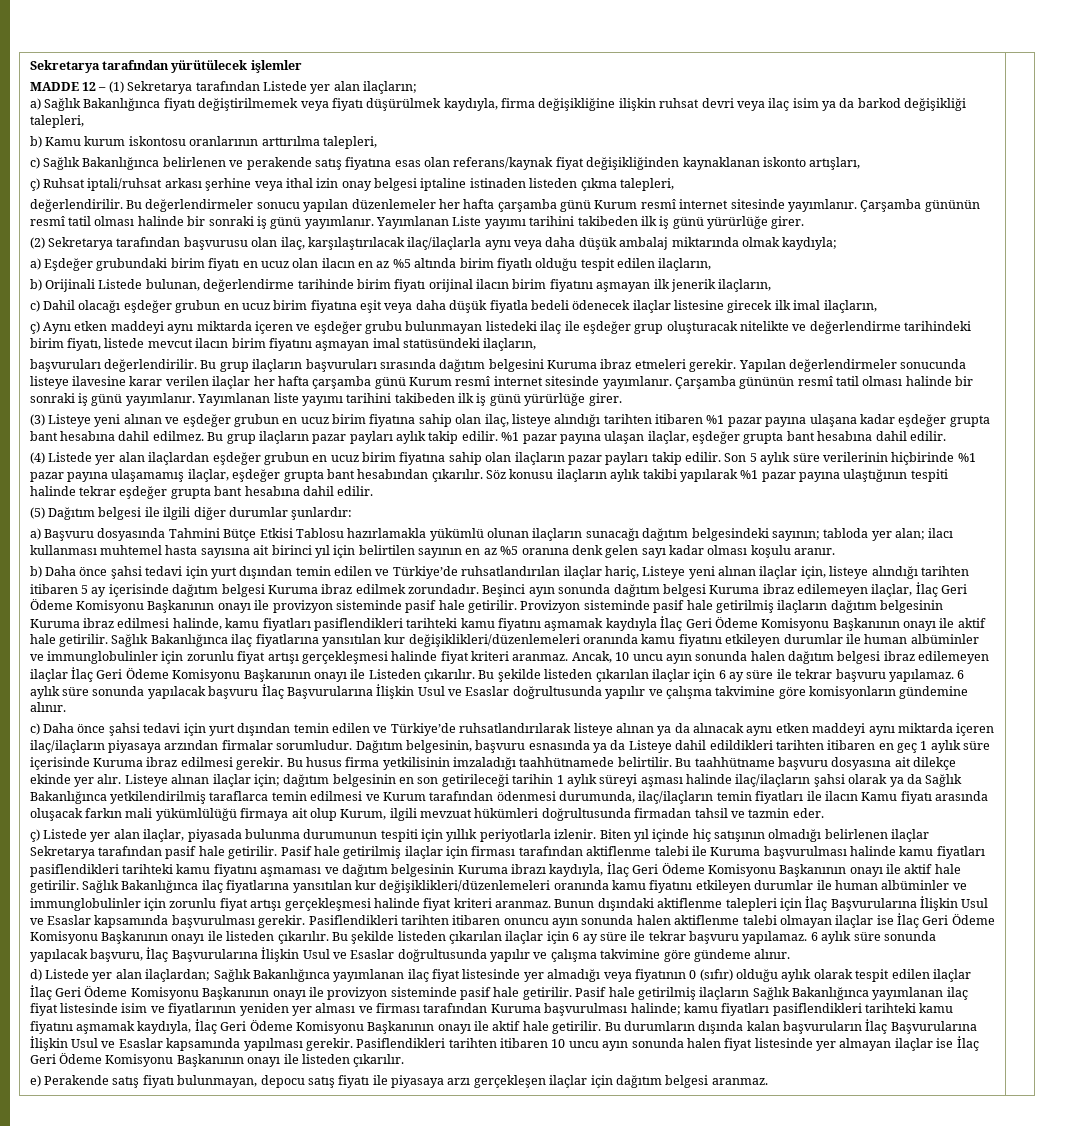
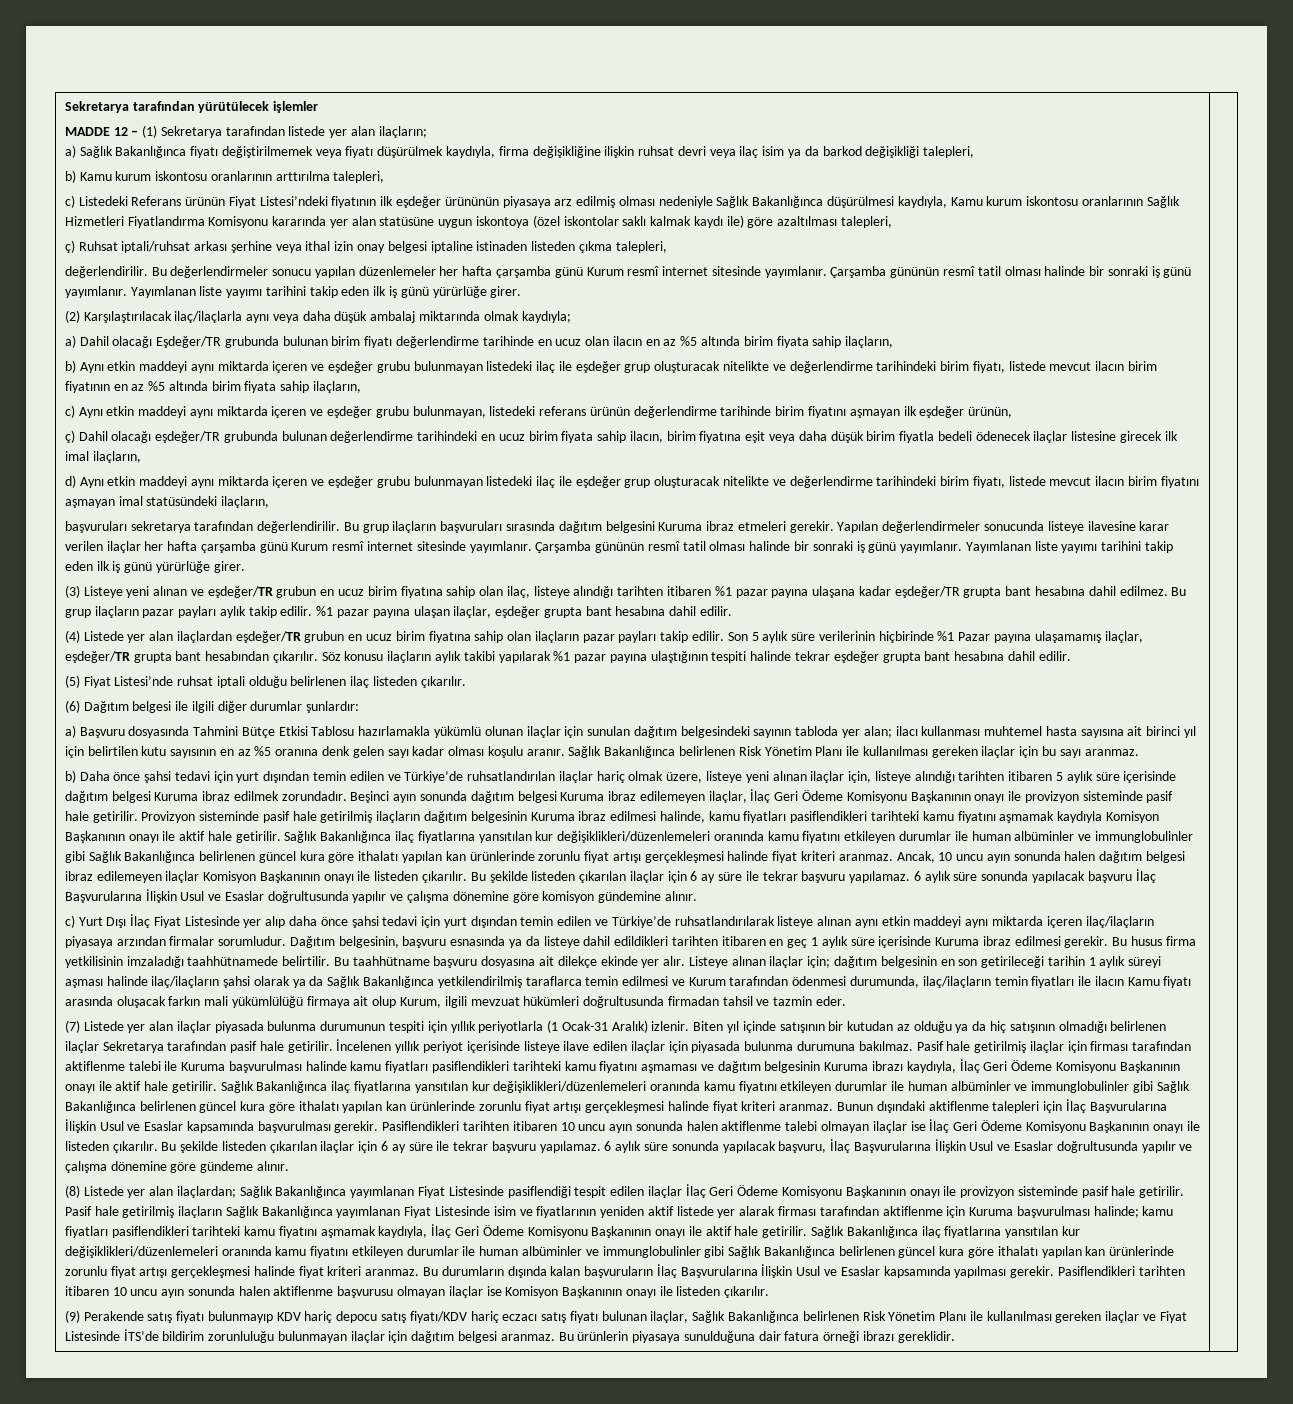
[262,81,307,91] Listede -> [288,126,326,136] listede
[43,157,861,170] Sağlık Bakanlığınca belirlenen ve perakende satış fiyatına esas olan referans/kaynak fiyat değişikliğinden kaynaklanan iskonto artışları, -> [78,196,1180,208] [64,215,893,228] Listedeki Referans ürünün Fiyat Listesi’ndeki fiyatının ilk eşdeğer ürününün piyasaya arz edilmiş olması nedeniyle Sağlık Bakanlığınca düşürülmesi kaydıyla, Kamu kurum iskontosu oranlarının Sağlık Hizmetleri Fiyatlandırma Komisyonu kararında yer alan statüsüne uygun iskontoya (özel iskontolar saklı kalmak kaydı ile) göre azaltılması talepleri,
[452,216,638,229] Liste yayımı tarihini takibeden -> [199,286,370,298] liste yayımı tarihini takip eden
[48,237,405,250] Sekretarya tarafından başvurusu olan ilaç, karşılaştırılacak -> [83,311,172,323] Karşılaştırılacak
[44,258,240,271] Eşdeğer grubundaki birim fiyatı -> [79,336,534,348] Dahil olacağı Eşdeğer/TR grubunda bulunan birim fiyatı değerlendirme tarihinde
[496,258,712,271] [29,279,772,292] [29,300,270,313] fiyatlı olduğu tespit edilen ilaçların, // b) Orijinali Listede bulunan, değerlendirme tarihinde birim fiyatı orijinal ilacın birim fiyatını aşmayan ilk jenerik ilaçların, // c) Dahil olacağı eşdeğer grubun en ucuz -> [776,336,894,348] [64,360,1158,373] [64,381,361,393] [64,405,1013,418] [64,430,663,443] fiyata sahip ilaçların, // b) Aynı etkin maddeyi aynı miktarda içeren ve eşdeğer grubu bulunmayan listedeki ilaç ile eşdeğer grup oluşturacak nitelikte ve değerlendirme tarihindeki birim fiyatı, listede mevcut ilacın birim fiyatının en az %5 altında birim fiyata sahip ilaçların, // c) Aynı etkin maddeyi aynı miktarda içeren ve eşdeğer grubu bulunmayan, listedeki referans ürünün değerlendirme tarihinde birim fiyatını aşmayan ilk eşdeğer ürünün, // ç) Dahil olacağı eşdeğer/TR grubunda bulunan değerlendirme tarihindeki en ucuz birim fiyata sahip ilacın,
(488, 306) none -> [866,431,896,441] birim
[29,321,108,334] ç) Aynı etken -> [64,475,136,488] d) Aynı etkin
(101, 365) none -> [130,521,254,533] sekretarya tarafından
[394,393,455,403] takibeden -> [1145,541,1174,553] [64,561,93,571] takip eden
[182,414,231,427] eşdeğer -> [207,586,273,598] eşdeğer/TR
[898,414,947,427] eşdeğer -> [894,586,960,598] eşdeğer/TR
[212,452,261,465] eşdeğer -> [235,631,301,643] eşdeğer/TR
[29,472,64,482] pazar -> [958,632,991,641] Pazar
[232,469,281,482] eşdeğer -> [64,651,130,663] eşdeğer/TR
(45, 513) none -> [83,676,466,688] [64,700,80,713] Fiyat Listesi’nde ruhsat iptali olduğu belirlenen ilaç listeden çıkarılır. // (6)
[532,528,639,541] ilaçların sunacağı -> [526,726,631,738] ilaçlar için sunulan
[771,531,820,541] sayının; -> [753,729,792,738] sayının
[418,548,463,558] sayının -> [141,746,217,758] kutu sayısının
(836, 551) none -> [568,746,1139,758] Sağlık Bakanlığınca belirlenen Risk Yönetim Planı ile kullanılması gereken ilaçlar için bu sayı aranmaz.
[604,566,686,579] hariç, Listeye -> [596,771,743,783] hariç olmak üzere, listeye
[91,587,107,597] ay -> [1066,771,1120,783] aylık süre
[660,616,830,631] İlaç Geri Ödeme Komisyonu -> [1105,811,1159,823] Komisyon
[161,651,184,664] için -> [64,851,535,863] gibi Sağlık Bakanlığınca belirlenen güncel kura göre ithalatı yapılan kan ürünlerinde
[71,667,421,682] İlaç Geri Ödeme Komisyonu Başkanının onayı ile Listeden -> [203,871,419,883] Komisyon Başkanının onayı ile listeden
[715,686,897,699] takvimine göre komisyonların -> [452,891,595,903] dönemine göre komisyon
[43,723,75,733] Daha -> [78,914,317,928] Yurt Dışı İlaç Fiyat Listesinde yer alıp daha
[657,723,809,736] ya da alınacak aynı etken -> [854,916,910,928] aynı etkin
[628,740,672,753] Listeye -> [543,936,580,948] listeye
[29,829,185,842] ç) Listede yer alan ilaçlar, -> [64,1020,211,1033] (7) Listede yer alan ilaçlar
(551, 835) none -> [547,1020,648,1033] (1 Ocak-31 Aralık)
(690, 835) none -> [779,1021,987,1033] satışının bir kutudan az olduğu ya da
(278, 852) none -> [336,1039,913,1053] İncelenen yıllık periyot içerisinde listeye ilave edilen ilaçlar için piyasada bulunma durumuna bakılmaz.
[144,898,167,911] için -> [1132,1081,1190,1093] [64,1101,475,1113] gibi Sağlık Bakanlığınca belirlenen güncel kura göre ithalatı yapılan kan ürünlerinde
[503,918,549,925] onuncu -> [560,1122,606,1131] 10 uncu
[600,949,661,959] takvimine -> [110,1161,167,1171] dönemine
[29,969,42,981] d) -> [64,1185,80,1198] (8)
[407,969,853,982] ilaç fiyat listesinde yer almadığı veya fiyatının 0 (sıfır) olduğu aylık olarak -> [417,1186,571,1198] Fiyat Listesinde pasiflendiği
[946,987,968,1000] [29,1003,119,1016] ilaç fiyat listesinde -> [404,1206,490,1218] Fiyat Listesinde
[291,1003,488,1016] yer alması ve firması tarafından -> [647,1206,966,1218] aktif listede yer alarak firması tarafından aktiflenme için
(602, 1027) none -> [811,1226,1080,1238] [64,1246,1175,1258] [64,1266,420,1278] Sağlık Bakanlığınca ilaç fiyatlarına yansıtılan kur değişiklikleri/düzenlemeleri oranında kamu fiyatını etkileyen durumlar ile human albüminler ve immunglobulinler gibi Sağlık Bakanlığınca belirlenen güncel kura göre ithalatı yapılan kan ürünlerinde zorunlu fiyat artışı gerçekleşmesi halinde fiyat kriteri aranmaz.
[724,1036,979,1051] [29,1053,174,1067] fiyat listesinde yer almayan ilaçlar ise İlaç Geri Ödeme Komisyonu -> [273,1286,559,1298] aktiflenme başvurusu olmayan ilaçlar ise Komisyon
[29,1075,41,1087] e) -> [64,1310,80,1323] (9)
[177,1075,546,1088] bulunmayan, depocu satış fiyatı ile piyasaya arzı gerçekleşen -> [207,1311,1187,1323] [64,1329,347,1343] bulunmayıp KDV hariç depocu satış fiyatı/KDV hariç eczacı satış fiyatı bulunan ilaçlar, Sağlık Bakanlığınca belirlenen Risk Yönetim Planı ile kullanılması gereken ilaçlar ve Fiyat Listesinde İTS’de bildirim zorunluluğu bulunmayan
(768, 1081) none -> [558,1331,955,1343] Bu ürünlerin piyasaya sunulduğuna dair fatura örneği ibrazı gereklidir.

